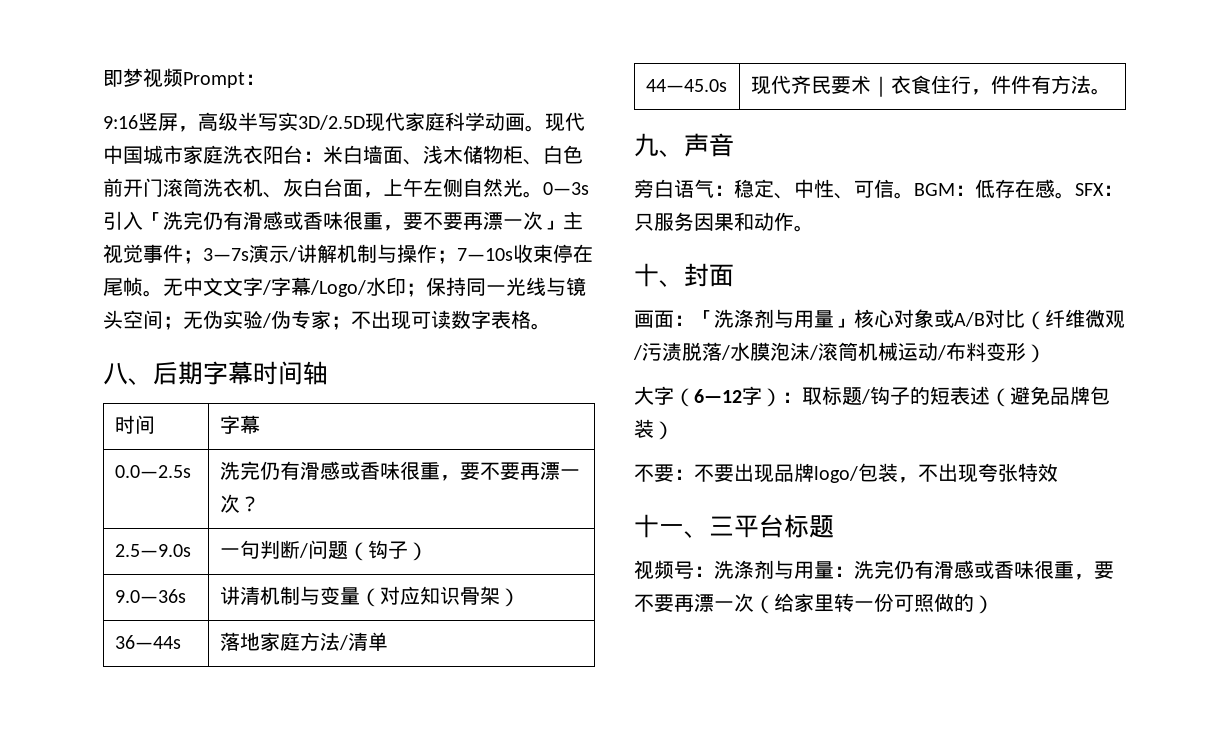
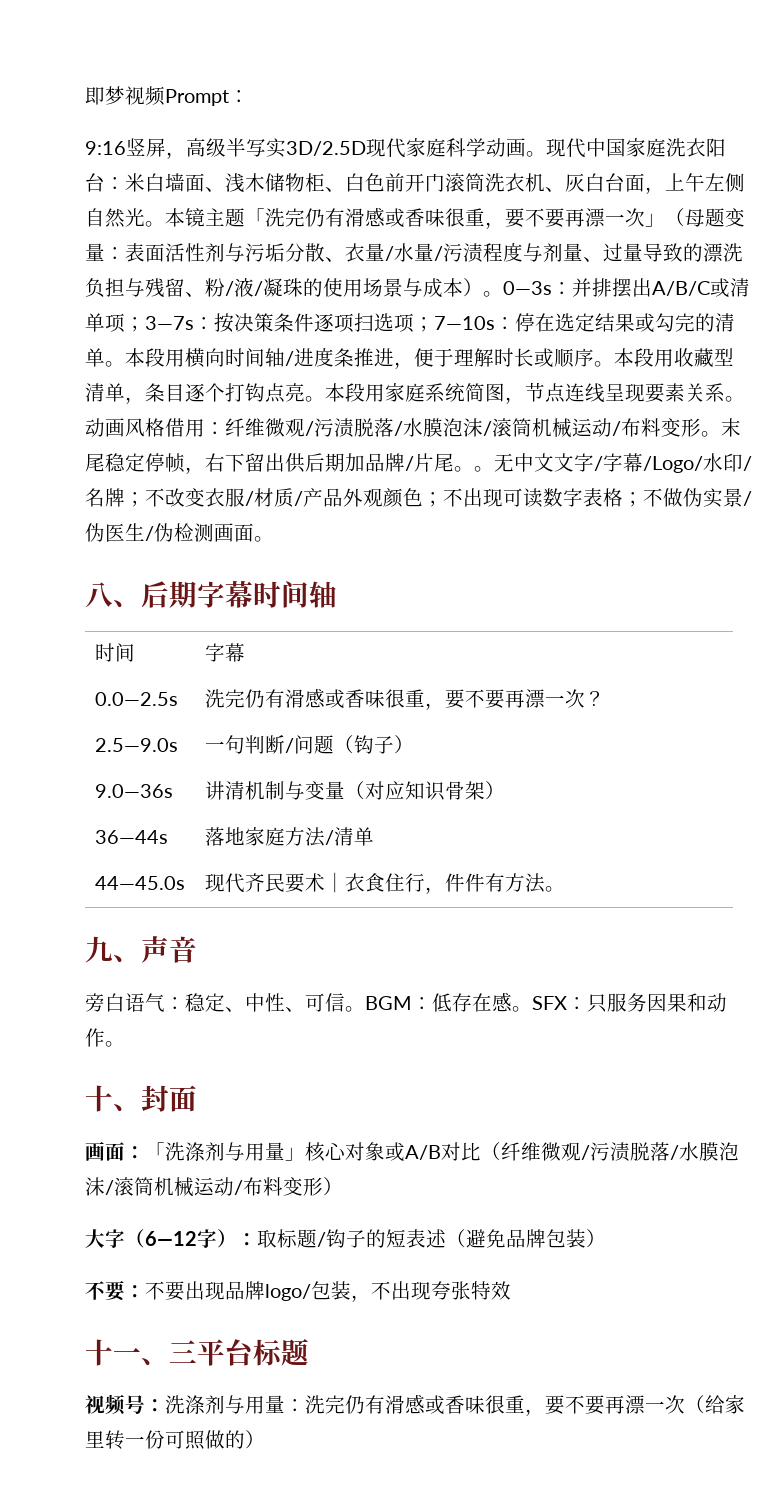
[143,145,183,164] 城市 -> (626, 147) none
[543,182,589,195] [103,211,143,230] 0—3s引入 -> [165,208,245,227] 本镜主题
[563,211,583,230] [103,244,593,264] [103,277,143,297] 主视觉事件；3—7s演示/讲解机制与操作；7—10s收束停在尾帧 -> [665,208,745,227] [85,243,743,262] [85,278,750,298] [85,313,735,333] [85,348,734,369] [85,382,745,404] [85,418,741,438] [85,453,474,474] （母题变量：表面活性剂与污垢分散、衣量/水量/污渍程度与剂量、过量导致的漂洗负担与残留、粉/液/凝珠的使用场景与成本）。0—3s：并排摆出A/B/C或清单项；3—7s：按决策条件逐项扫选项；7—10s：停在选定结果或勾完的清单。本段用横向时间轴/进度条推进，便于理解时长或顺序。本段用收藏型清单，条目逐个打钩点亮。本段用家庭系统简图，节点连线呈现要素关系。动画风格借用：纤维微观/污渍脱落/水膜泡沫/滚筒机械运动/布料变形。末尾稳定停帧，右下留出供后期加品牌/片尾。
[406,277,586,297] [103,310,331,330] ；保持同一光线与镜头空间；无伪实验/伪专家 -> [743,456,752,471] [85,488,423,508] /名牌；不改变衣服/材质/产品外观颜色
(531, 319) none -> [623,488,752,508] [85,523,254,542] ；不做伪实景/伪医生/伪检测画面

